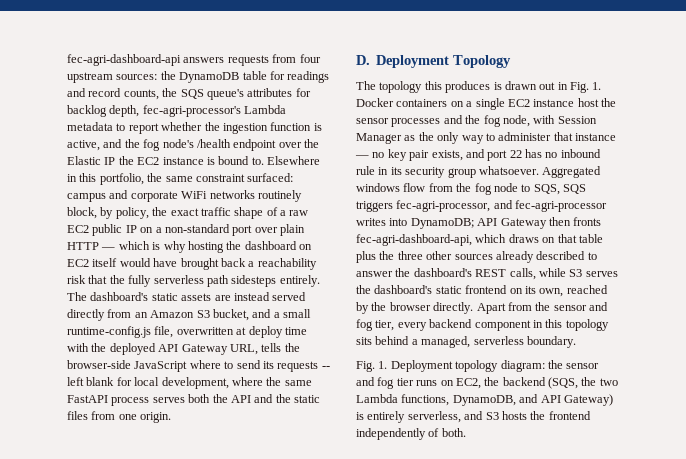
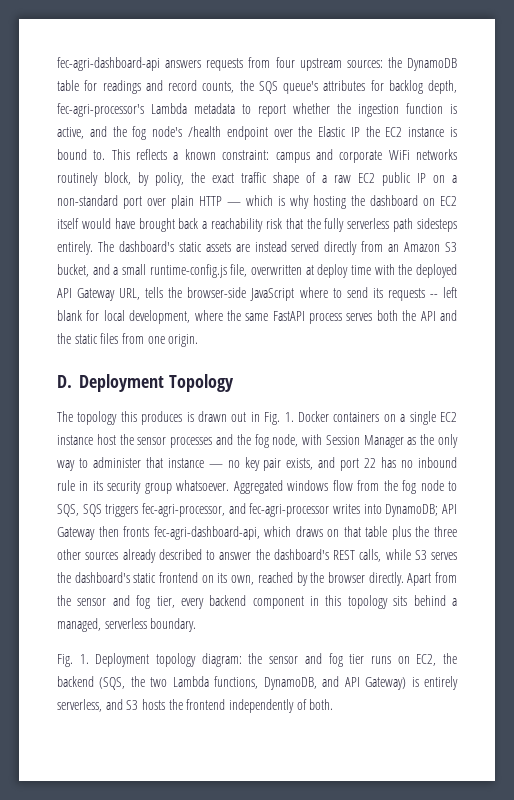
[267,156,320,165] [67,173,294,185] Elsewhere in this portfolio, the same constraint surfaced: -> [111,149,270,160] This reflects a known constraint:

